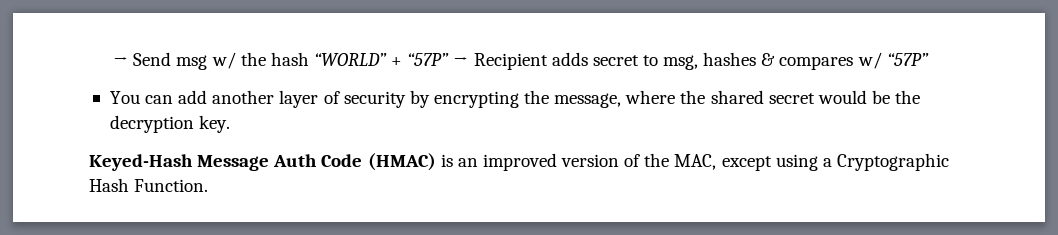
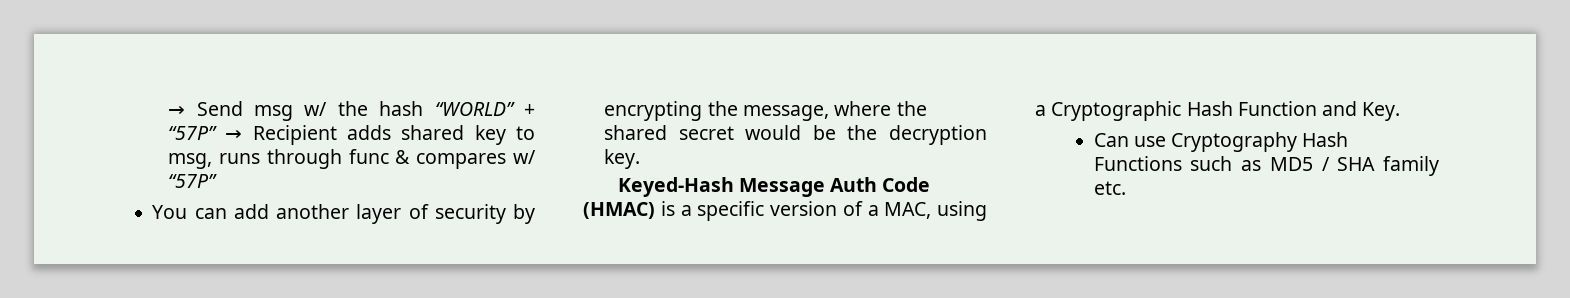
[592,52,757,70] secret to msg, hashes -> [401,125,535,145] [168,149,389,169] shared key to msg, runs through func
[457,153,949,171] [89,178,209,192] an improved version of the MAC, except using a Cryptographic Hash Function. -> [680,201,987,221] [1035,101,1401,121] [1093,132,1349,152] [1093,156,1439,176] [1093,181,1126,195] a specific version of a MAC, using a Cryptographic Hash Function and Key. // Can use Cryptography Hash Functions such as MD5 / SHA family etc.

